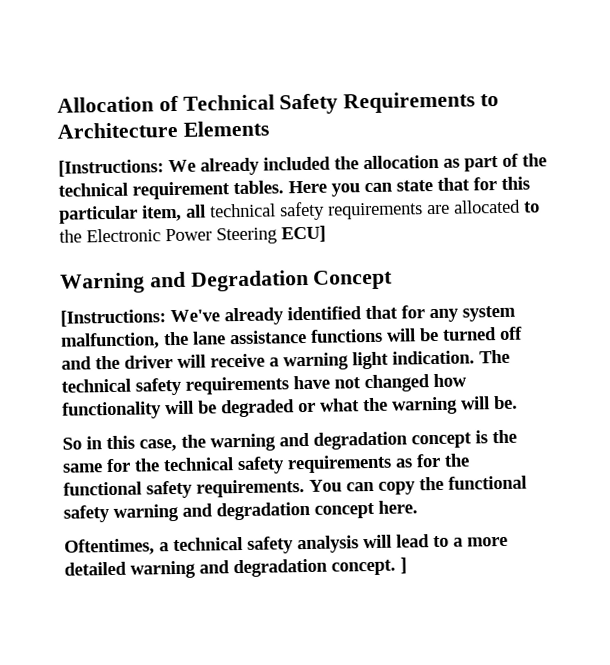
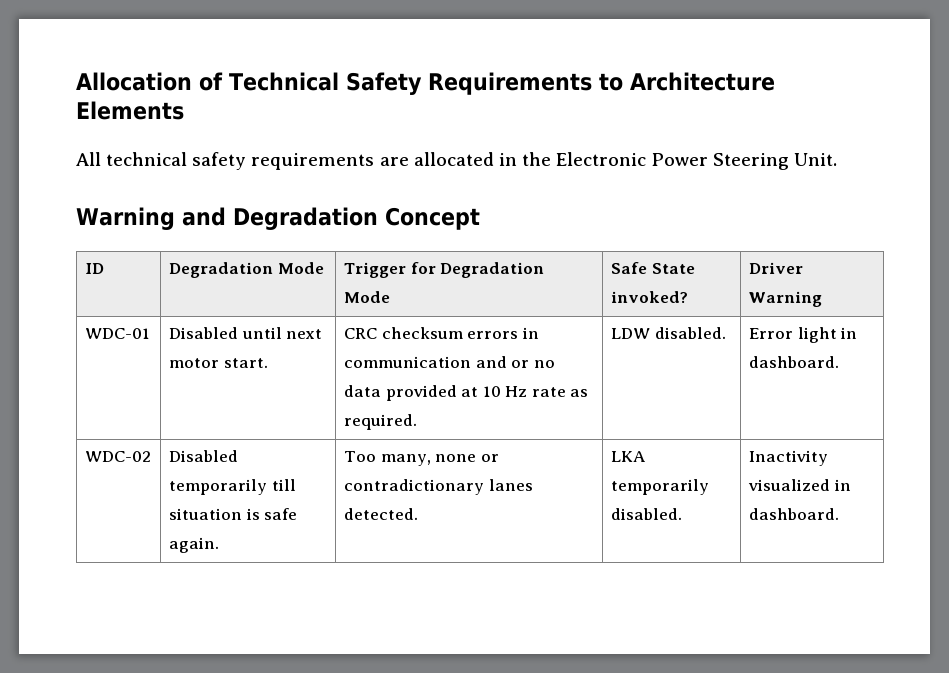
[58,153,547,177] [58,176,530,200] [59,204,206,224] [Instructions: We already included the allocation as part of the technical requirement tables. Here you can state that for this particular item, all -> [76,152,101,166] All
[524,201,540,213] to -> [498,153,517,166] in
[281,225,326,243] ECU] -> [794,153,838,166] Unit.
[60,305,516,327] [60,326,523,350] [61,349,510,371] [61,373,467,396] [62,395,518,420] [62,429,517,452] [62,453,470,475] [63,475,527,499] [63,500,418,523] [64,534,508,556] [64,557,407,579] // [Instructions: We've already identified that for any system malfunction, the lane assistance functions will be turned off and the driver will receive a warning light indication. The technical safety requirements have not changed how functionality will be degraded or what the warning will be. // So in this case, the warning and degradation concept is the same for the technical safety requirements as for the functional safety requirements. You can copy the functional safety warning and degradation concept here. // Oftentimes, a technical safety analysis will lead to a more detailed warning and degradation concept. ] -> [84,263,104,274] [168,262,324,278] [343,262,545,278] [343,291,390,303] [610,262,695,274] [610,291,688,303] [748,262,803,274] [748,291,822,307] [84,328,150,339] [168,327,323,339] [168,358,268,368] [343,327,539,339] [343,356,555,368] [343,385,589,401] [343,414,417,430] [610,327,726,339] [748,327,858,343] [748,356,839,368] [84,451,151,462] [168,450,238,462] [168,479,296,495] [168,508,298,520] [168,537,219,553] [343,451,499,466] [343,479,533,495] [343,508,418,520] [610,451,645,462] [610,479,709,495] [610,508,682,520] [748,450,828,466] [747,479,851,491] [748,508,839,520] // ID | Degradation Mode | Trigger for Degradation Mode | Safe State invoked? | Driver Warning // WDC-01 | Disabled until next motor start. | CRC checksum errors in communication and or no data provided at 10 Hz rate as required. | LDW disabled. | Error light in dashboard. // WDC-02 | Disabled temporarily till situation is safe again. | Too many, none or contradictionary lanes detected. | LKA temporarily disabled. | Inactivity visualized in dashboard.

